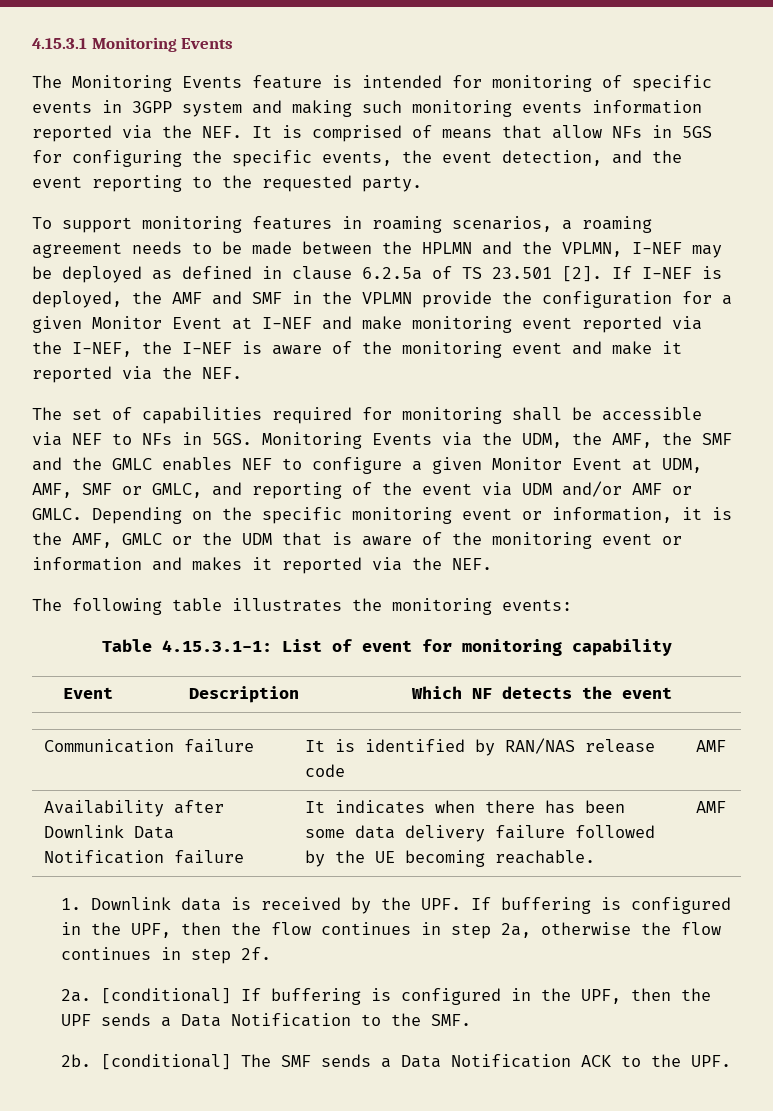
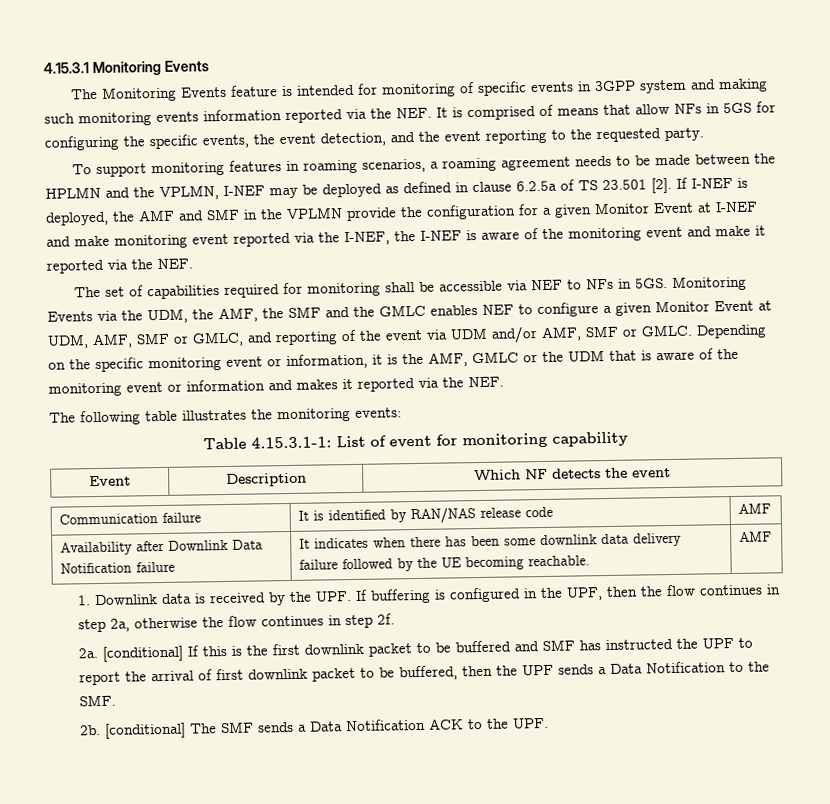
[632,483,662,495] AMF -> [541,325,619,341] AMF, SMF
(346, 833) none -> [540,534,599,546] downlink
[271,988,622,1005] buffering is configured in the UPF, -> [202,637,754,657] [79,665,459,686] this is the first downlink packet to be buffered and SMF has instructed the UPF to report the arrival of first downlink packet to be buffered,

